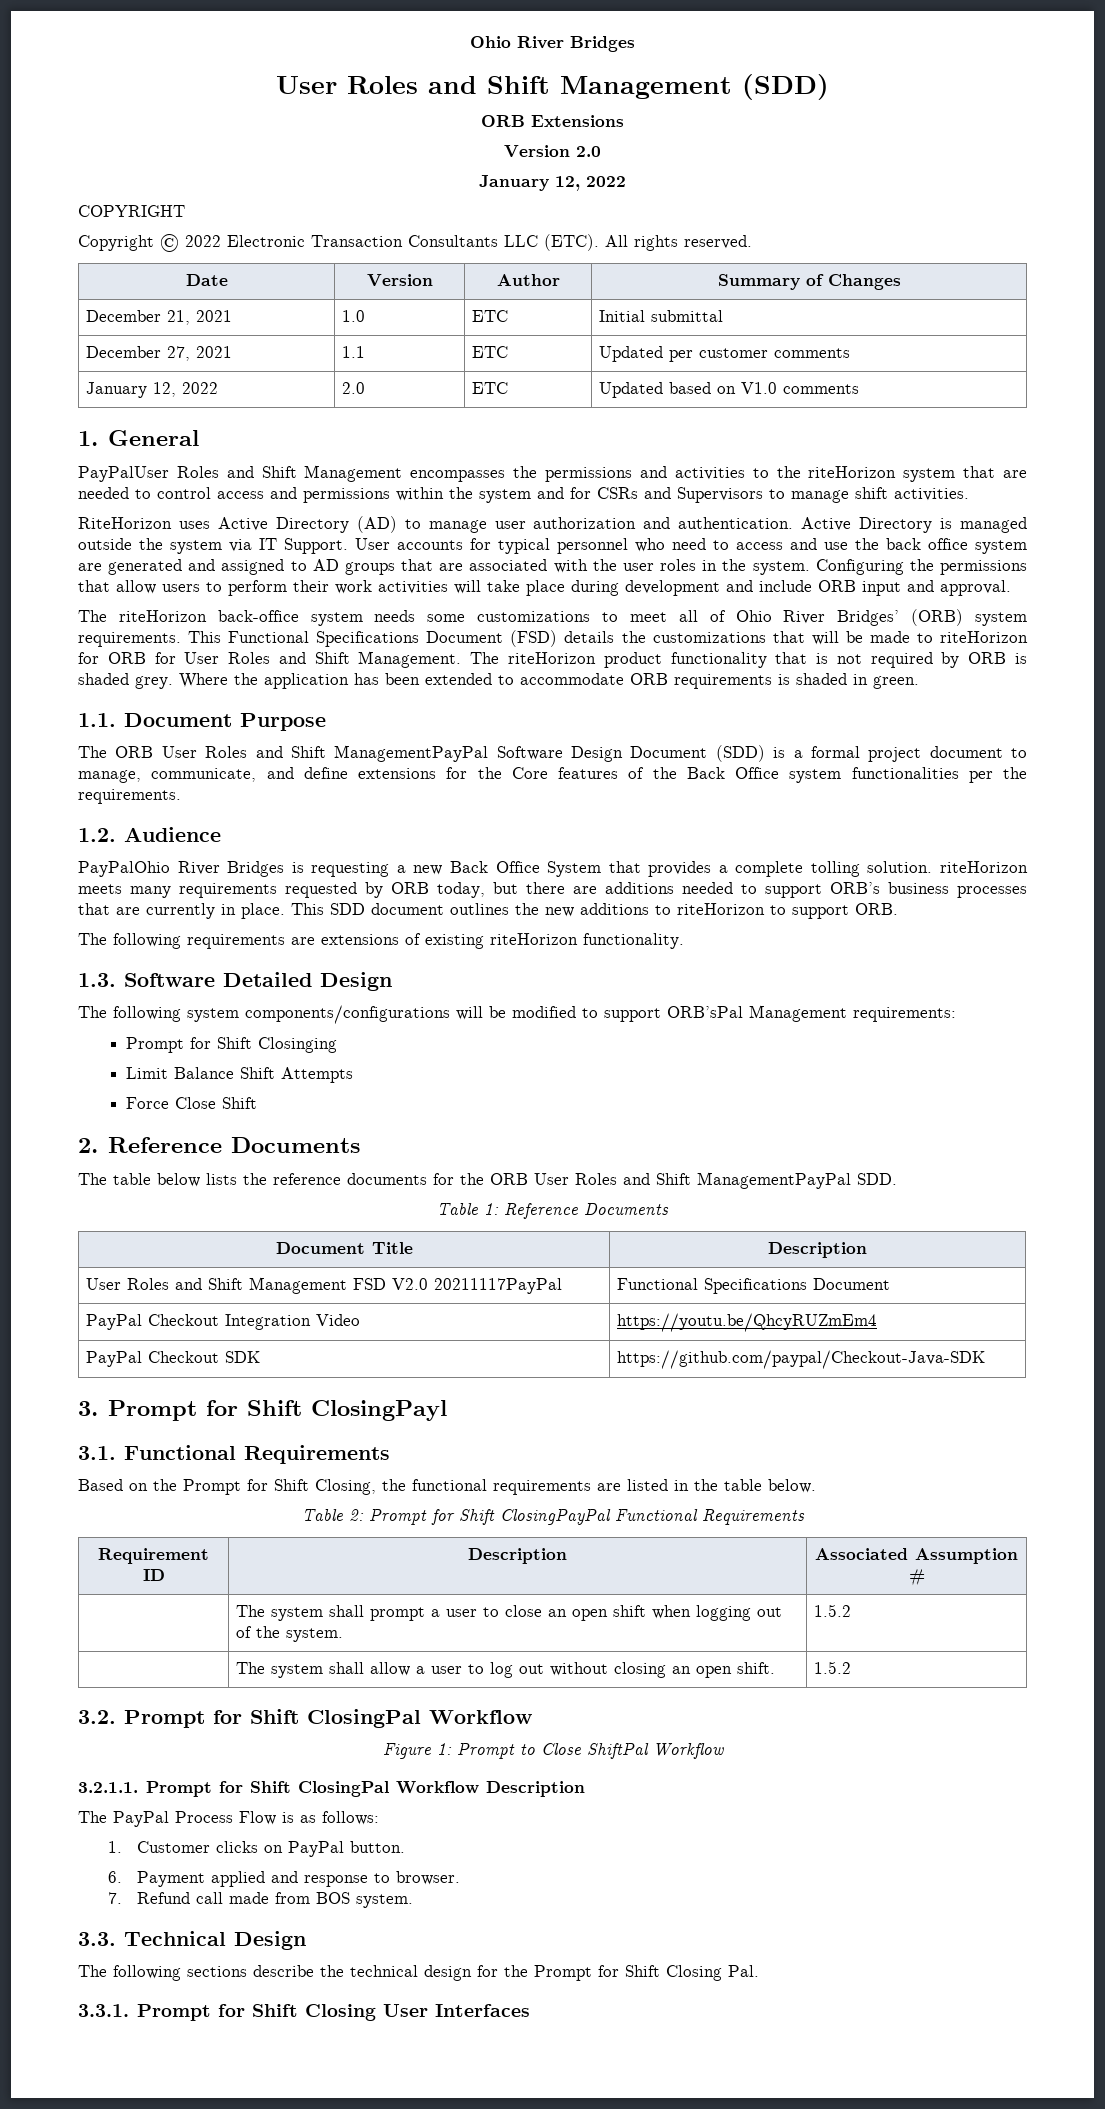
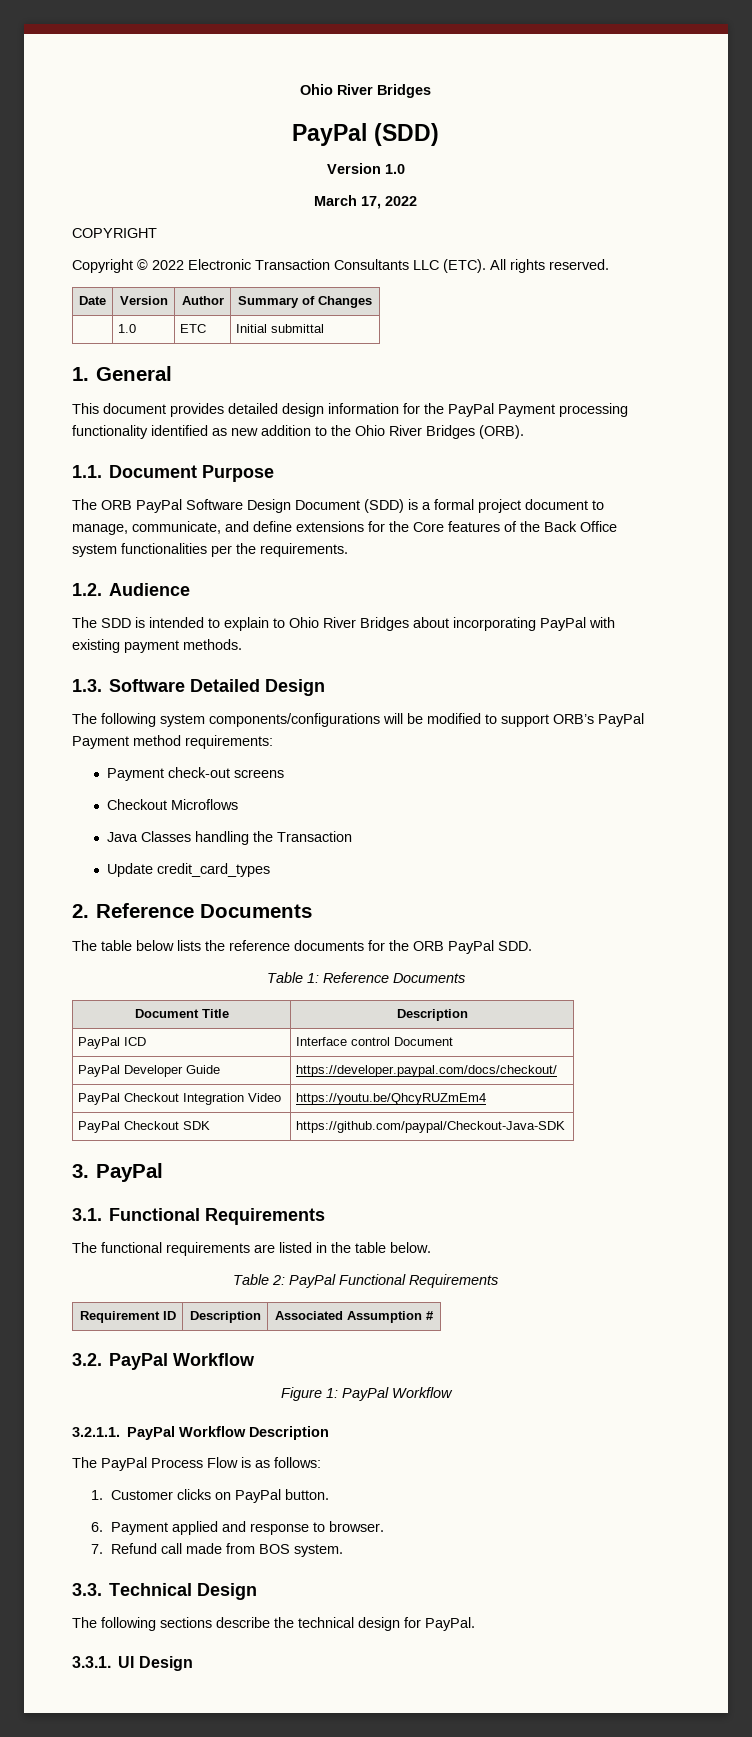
[276,74,829,100] [481,115,624,127] [504,145,601,157] [479,175,580,191] User Roles and Shift Management (SDD) // ORB Extensions // Version 2.0 // January 12, -> [292,123,439,146] [326,163,405,174] [314,195,381,209] PayPal (SDD) // Version 1.0 // March 17,
[86,310,233,325] December 21, 2021 -> (372, 302) none
[86,346,233,361] [342,346,366,358] [472,346,509,358] [599,346,851,362] [86,382,219,398] [342,382,366,394] [472,382,509,394] [599,382,860,398] [78,430,199,446] [78,465,1027,482] [78,487,969,503] [78,516,1028,533] [78,538,1027,554] [78,559,1027,575] [78,580,1011,596] [78,609,1027,626] [78,630,1028,647] [78,651,1028,668] [78,673,919,689] // December 27, 2021 | 1.1 | ETC | Updated per customer comments // January 12, 2022 | 2.0 | ETC | Updated based on V1.0 comments // 1. General // PayPalUser Roles and Shift Management encompasses the permissions and activities to the riteHorizon system that are needed to control access and permissions within the system and for CSRs and Supervisors to manage shift activities. // RiteHorizon uses Active Directory (AD) to manage user authorization and authentication. Active Directory is managed outside the system via IT Support. User accounts for typical personnel who need to access and use the back office system are generated and assigned to AD groups that are associated with the user roles in the system. Configuring the permissions that allow users to perform their work activities will take place during development and include ORB input and approval. // The riteHorizon back-office system needs some customizations to meet all of Ohio River Bridges’ (ORB) system requirements. This Functional Specifications Document (FSD) details the customizations that will be made to riteHorizon for ORB for User Roles and Shift Management. The riteHorizon product functionality that is not required by ORB is shaded grey. Where the application has been extended to accommodate ORB requirements is shaded in green. -> [72,366,173,381] [72,403,628,417] [72,425,524,439] // 1. General // This document provides detailed design information for the PayPal Payment processing functionality identified as new addition to the Ohio River Bridges (ORB).
[161,745,489,762] User Roles and Shift ManagementPayPal -> [136,499,182,513] PayPal
[78,861,1028,877] [78,882,1027,898] [78,903,898,919] [78,933,684,949] PayPalOhio River Bridges is requesting a new Back Office System that provides a complete tolling solution. riteHorizon meets many requirements requested by ORB today, but there are additions needed to support ORB’s business processes that are currently in place. This SDD document outlines the new additions to riteHorizon to support ORB. // The following requirements are extensions of existing riteHorizon functionality. -> [72,617,615,631] [72,639,242,653] The SDD is intended to explain to Ohio River Bridges about incorporating PayPal with existing payment methods.
[667,1005,956,1022] [125,1037,337,1053] [125,1067,353,1083] [125,1097,257,1109] ORB’sPal Management requirements: // Prompt for Shift Closinging // Limit Balance Shift Attempts // Force Close Shift -> [553,713,644,727] [72,735,273,749] [107,767,285,781] [107,799,239,810] [107,831,353,845] [107,863,271,877] ORB’s PayPal Payment method requirements: // Payment check-out screens // Checkout Microflows // Java Classes handling the Transaction // Update credit_card_types
[534,1172,851,1189] User Roles and Shift ManagementPayPal -> [448,940,494,954] PayPal
[86,1277,563,1294] [617,1278,891,1294] User Roles and Shift Management FSD V2.0 20211117PayPal | Functional Specifications Document -> [78,1037,147,1049] [296,1037,454,1046] [78,1065,221,1077] [296,1065,558,1077] PayPal ICD | Interface control Document // PayPal Developer Guide | https://developer.paypal.com/docs/checkout/
[107,1400,447,1421] Prompt for Shift ClosingPayl -> [96,1163,164,1182] PayPal
[78,1479,406,1495] Based on the Prompt for Shift Closing, the -> [72,1242,97,1253] The
[368,1509,611,1525] Prompt for Shift ClosingPayPal -> [289,1274,336,1288] PayPal
[236,1605,783,1621] [236,1626,344,1642] [814,1604,852,1617] [236,1662,776,1678] [814,1661,852,1674] [78,1709,533,1728] [382,1743,724,1759] [78,1781,390,1797] // | The system shall prompt a user to close an open shift when logging out of the system. | 1.5.2 // | The system shall allow a user to log out without closing an open shift. | 1.5.2 // 3.2. Prompt for Shift ClosingPal Workflow // Figure 1: Prompt to Close ShiftPal Workflow // 3.2.1.1. Prompt for Shift ClosingPal -> [72,1353,256,1370] [280,1387,453,1401] [72,1426,176,1440] // 3.2. PayPal Workflow // Figure 1: PayPal Workflow // 3.2.1.1. PayPal
[504,1965,759,1981] [78,2004,531,2021] the Prompt for Shift Closing Pal. // 3.3.1. Prompt for Shift Closing User Interfaces -> [425,1617,475,1631] [72,1656,193,1671] PayPal. // 3.3.1. UI Design

